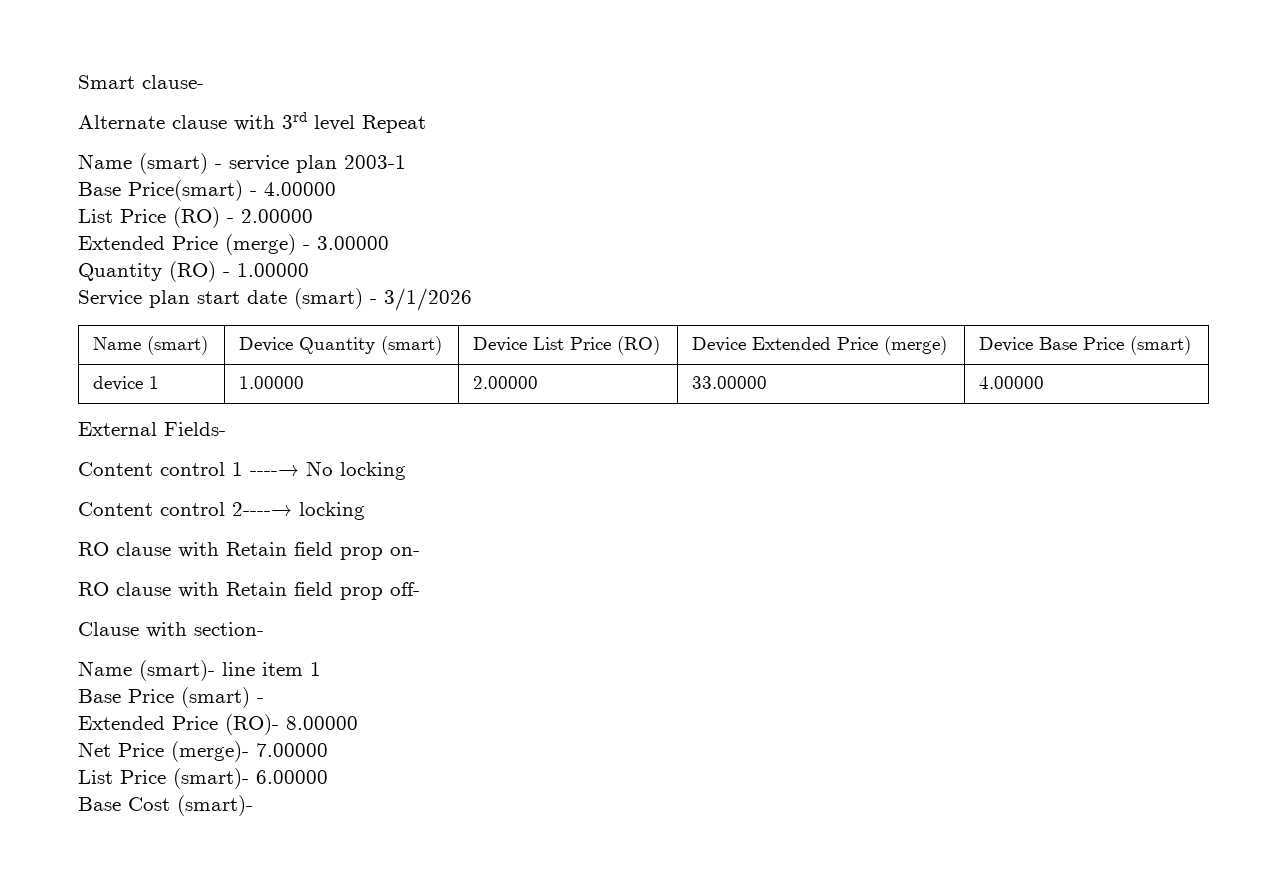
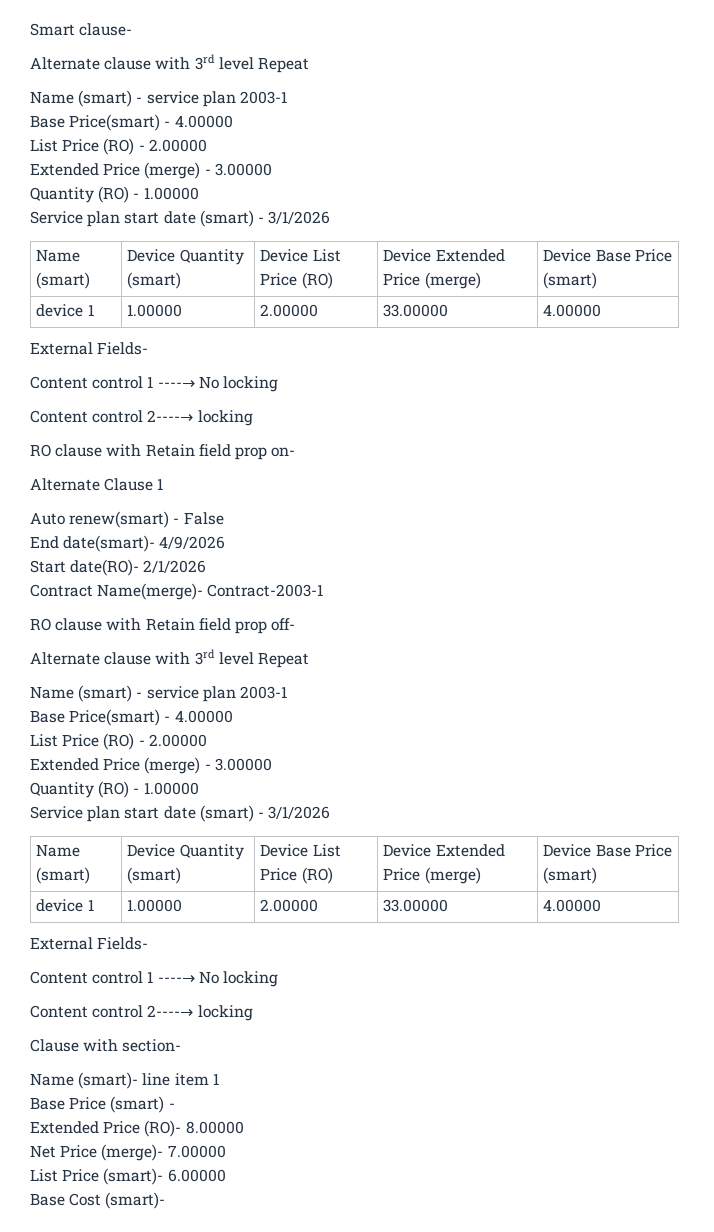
(420, 551) none -> [30,478,164,491] [30,511,224,528] [30,535,226,552] [30,559,207,576] [30,583,324,600] // Alternate Clause 1 // Auto renew(smart) - False // End date(smart)- 4/9/2026 // Start date(RO)- 2/1/2026 // Contract Name(merge)- Contract-2003-1
(420, 589) none -> [30,649,309,668] [30,685,287,702] [30,709,233,726] [30,733,207,750] [30,757,272,774] [30,781,199,798] [30,805,331,822] [36,844,81,857] [36,867,91,884] [127,844,244,860] [127,867,182,884] [260,844,341,857] [260,867,333,884] [383,844,505,857] [383,867,481,884] [543,844,672,857] [543,867,598,884] [36,899,94,912] [127,899,183,912] [260,899,319,912] [383,899,449,912] [543,899,602,912] [30,937,149,950] [30,971,278,987] [30,1005,253,1021] // Alternate clause with 3rd level Repeat // Name (smart) - service plan 2003-1 // Base Price(smart) - 4.00000 // List Price (RO) - 2.00000 // Extended Price (merge) - 3.00000 // Quantity (RO) - 1.00000 // Service plan start date (smart) - 3/1/2026 // Name (smart) | Device Quantity (smart) | Device List Price (RO) | Device Extended Price (merge) | Device Base Price (smart) // device 1 | 1.00000 | 2.00000 | 33.00000 | 4.00000 // External Fields- // Content control 1 ----→ No locking // Content control 2----→ locking

